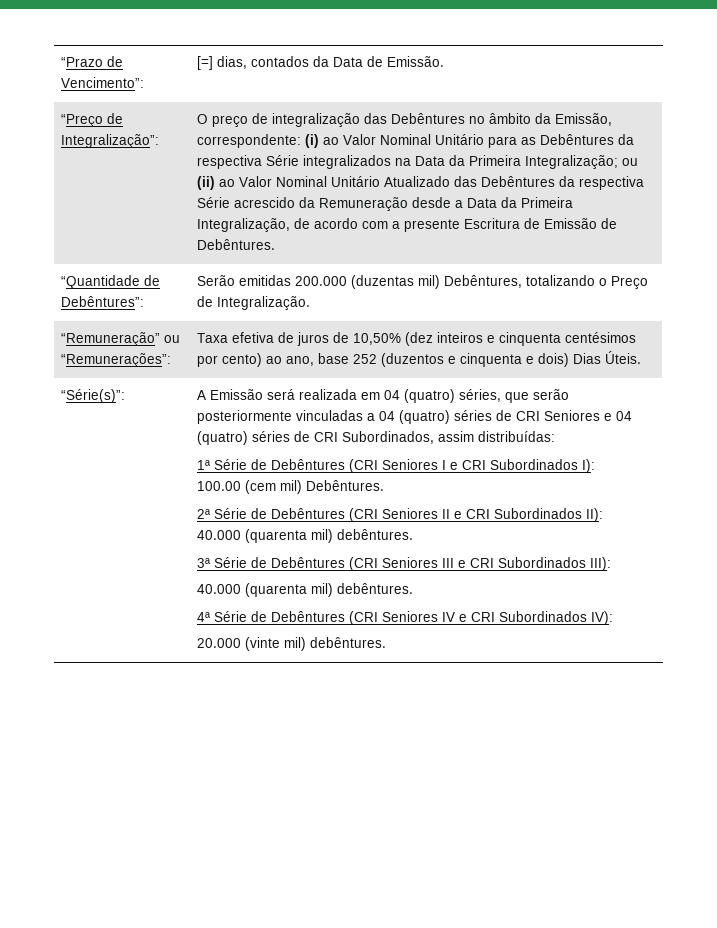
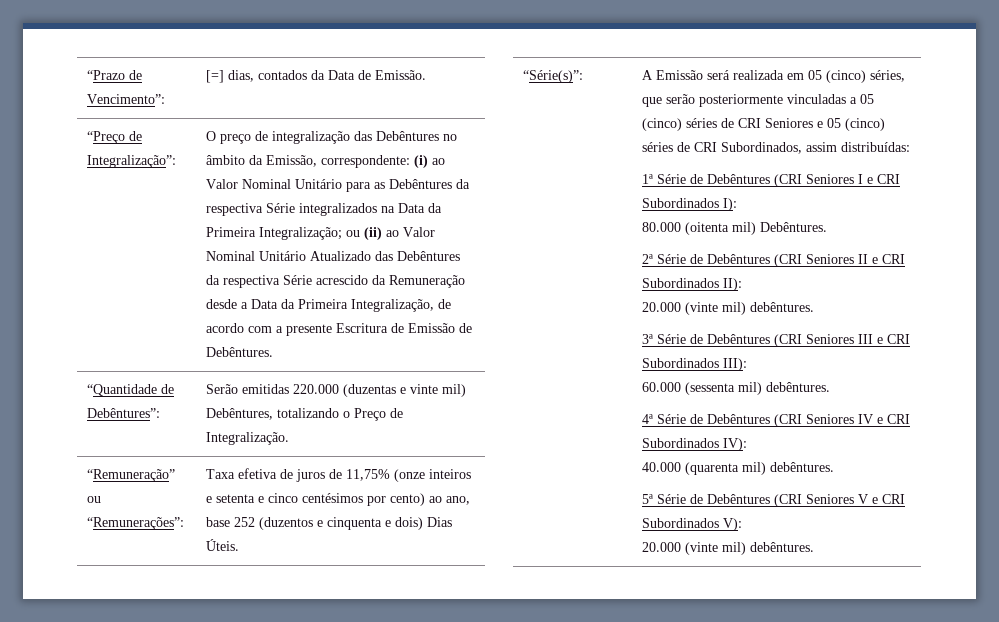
[295,275,415,289] 200.000 (duzentas -> [292,384,438,397] 220.000 (duzentas e vinte
[353,332,562,346] 10,50% (dez inteiros e cinquenta -> [345,469,471,482] [205,493,298,503] 11,75% (onze inteiros e setenta e cinco
[384,389,456,403] 04 (quatro) -> [807,70,866,83] 05 (cinco)
[379,410,451,424] 04 (quatro) -> [859,94,874,104] [641,118,682,131] 05 (cinco)
[616,411,633,421] [197,431,249,445] 04 (quatro) -> [826,118,885,131] 05 (cinco)
[197,480,277,494] 100.00 (cem -> [641,222,729,235] 80.000 (oitenta
[197,529,308,543] 40.000 (quarenta -> [641,302,718,315] 20.000 (vinte
[197,583,308,597] 40.000 (quarenta -> [641,382,735,395] 60.000 (sessenta
(614, 618) none -> [641,462,834,475] [641,494,905,507] [641,518,742,531] // 40.000 (quarenta mil) debêntures. // 5ª Série de Debêntures (CRI Seniores V e CRI Subordinados V):

